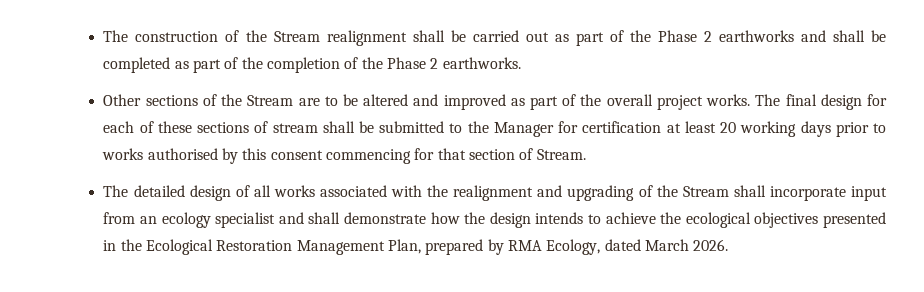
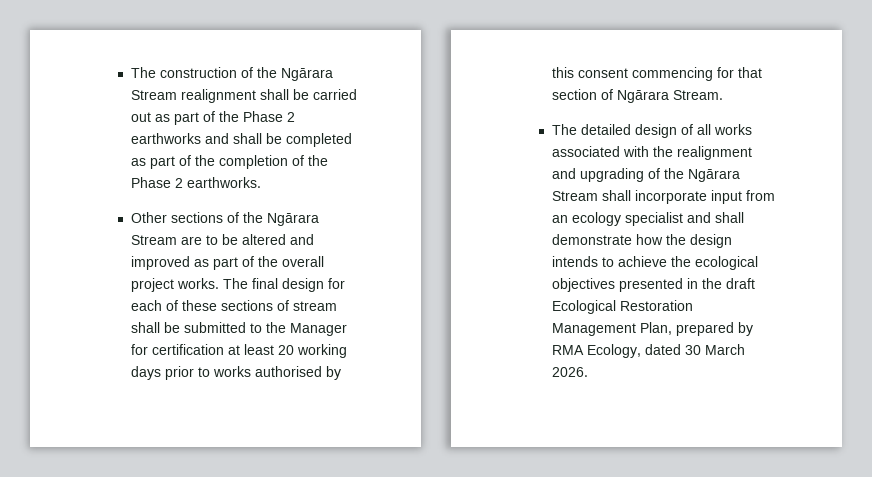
(267, 36) none -> [280,68,333,81] Ngārara
(243, 100) none -> [266,213,319,226] Ngārara
(534, 154) none -> [616,90,669,103] Ngārara
(678, 191) none -> [687,169,740,182] Ngārara
(142, 245) none -> [725,278,755,289] draft
(641, 245) none -> [684,345,701,355] 30

